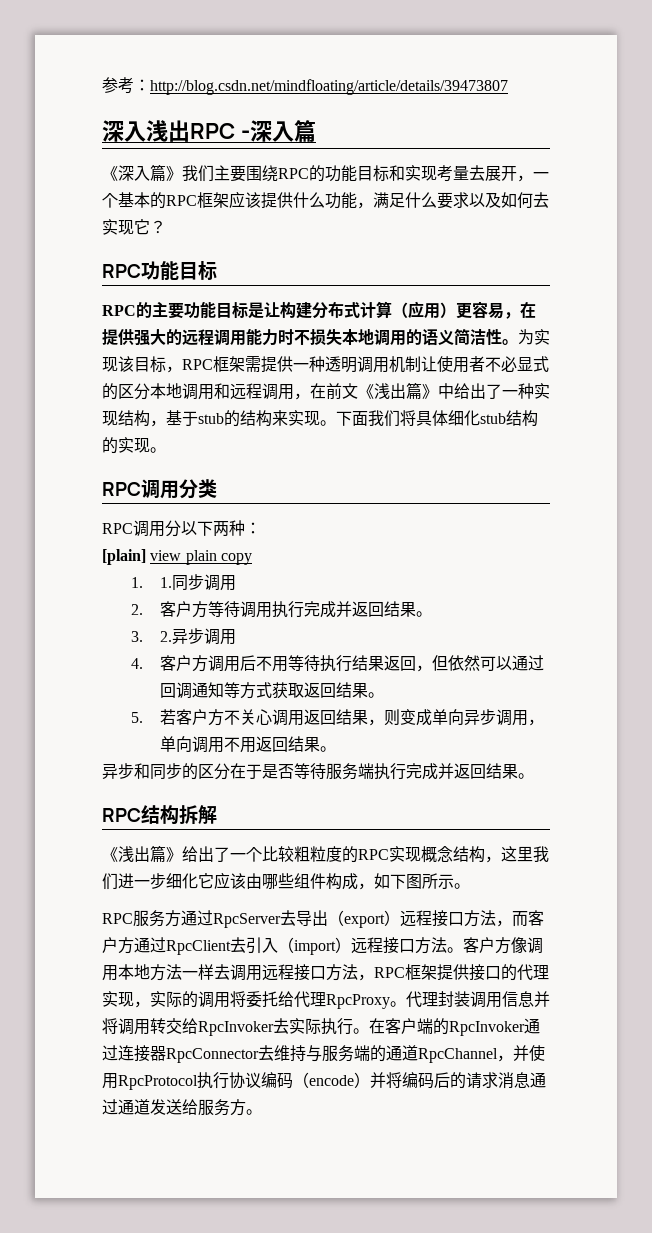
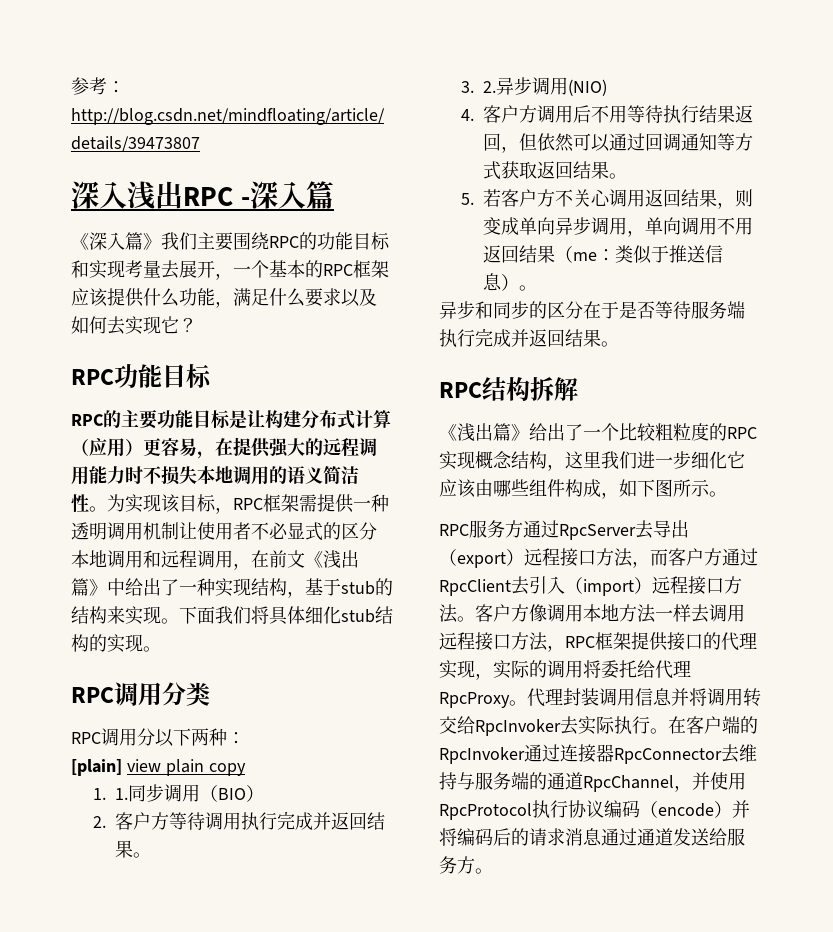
(236, 583) none -> [199,785,264,802] （BIO）
(236, 637) none -> [567,79,607,96] (NIO)
(320, 744) none -> [554,245,723,264] [482,273,519,291] （me：类似于推送信息）

